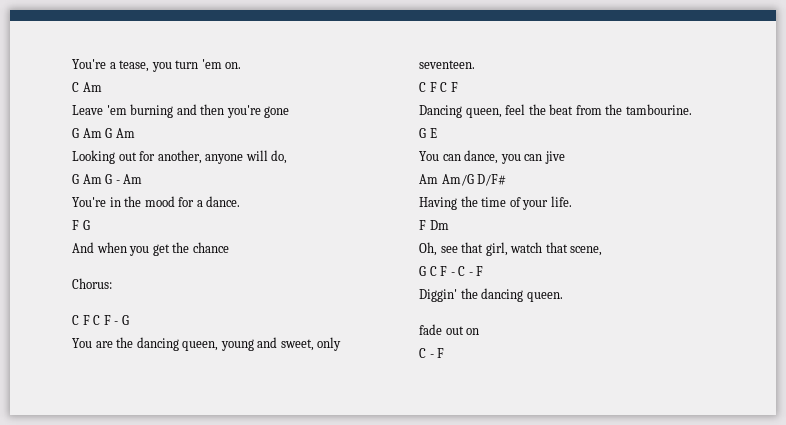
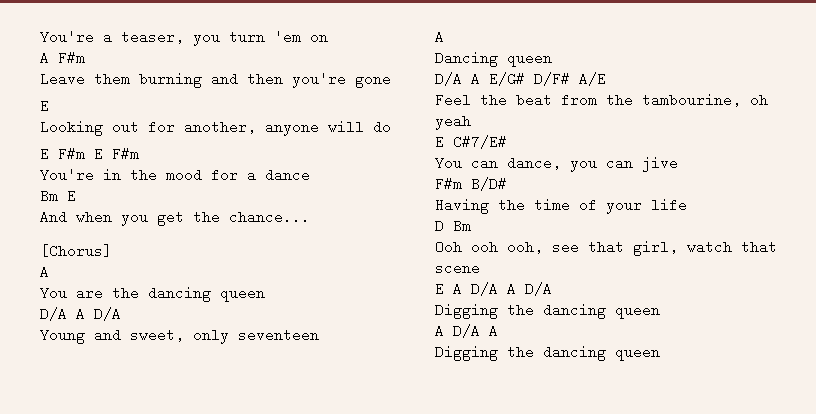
[119,60,150,72] tease, -> [121,30,184,44] teaser,
[225,62,242,69] [72,82,102,92] on. // C Am -> [310,35,328,42] [40,51,85,65] on // A F#m
[106,105,127,115] 'em -> [94,72,130,86] them
[72,128,135,138] G Am G Am -> [40,99,49,113] E
[271,150,288,164] [72,174,143,184] do, // G Am G - Am -> [373,120,391,134] [40,147,139,161] do // E F#m E F#m
[206,196,241,207] [72,220,90,230] dance. // F G -> [265,168,310,182] [40,189,76,203] dance // Bm E
[192,242,229,253] [72,278,112,289] [72,315,129,325] [72,337,342,351] [419,60,475,69] [419,82,458,92] [419,104,526,118] chance // Chorus: // C F C F - G // You are the dancing queen, young and sweet, only seventeen. // C F C F // Dancing queen, feel -> [229,210,310,224] [40,244,112,258] [40,265,49,279] [40,286,265,302] [40,307,121,321] [40,328,319,344] [435,30,444,44] [435,51,552,67] [435,72,606,86] [435,93,471,107] chance... // [Chorus] // A // You are the dancing queen // D/A A D/A // Young and sweet, only seventeen // A // Dancing queen // D/A A E/G# D/F# A/E // Feel
[625,104,692,115] [419,128,437,138] tambourine. // G E -> [642,93,768,107] [435,114,471,130] [435,135,507,149] tambourine, oh yeah // E C#7/E#
[419,174,507,186] Am Am/G D/F# -> [435,177,507,191] F#m B/D#
[550,196,572,207] [419,220,449,230] [419,242,437,256] life. // F Dm // Oh, -> [651,198,687,212] [435,219,471,233] [435,240,543,254] life // D Bm // Ooh ooh ooh,
[570,246,603,256] [419,266,484,276] [419,288,563,302] [419,324,480,335] [419,348,445,358] scene, // G C F - C - F // Diggin' the dancing queen. // fade out on // C - F -> [435,261,480,275] [435,282,552,296] [435,303,660,319] [435,324,498,338] [435,345,660,361] scene // E A D/A A D/A // Digging the dancing queen // A D/A A // Digging the dancing queen

